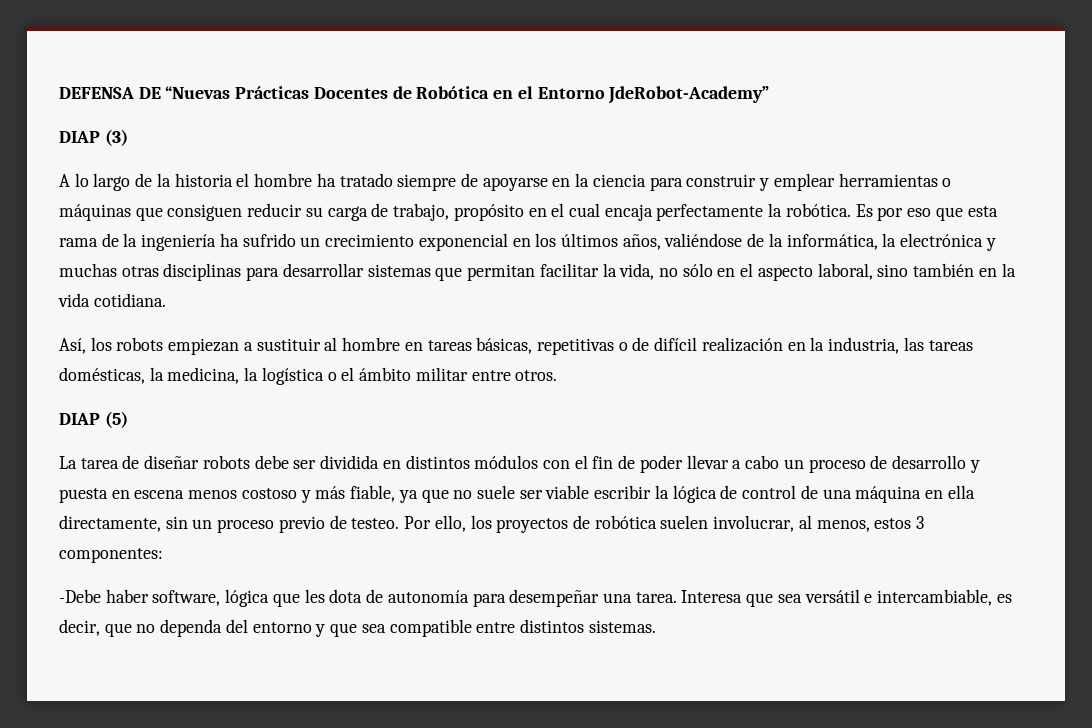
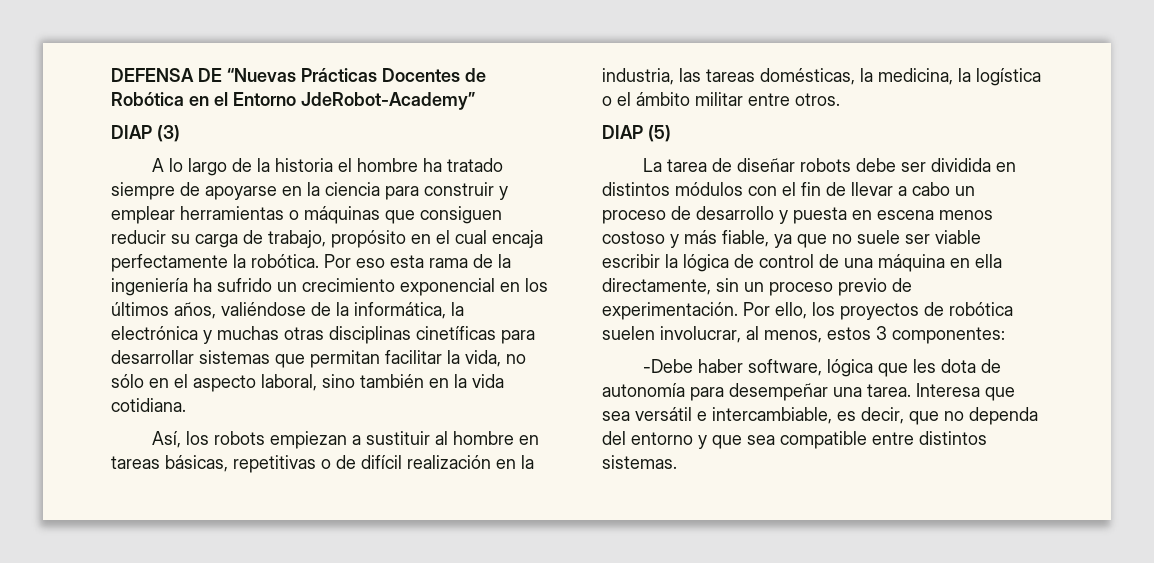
[855,204,963,221] Es por eso que -> [324,254,385,268] Por eso
(242, 272) none -> [416,326,496,340] cinetíficas
[639,455,683,473] poder -> (846, 189) none
[351,518,400,529] testeo. -> [602,302,738,320] experimentación.

